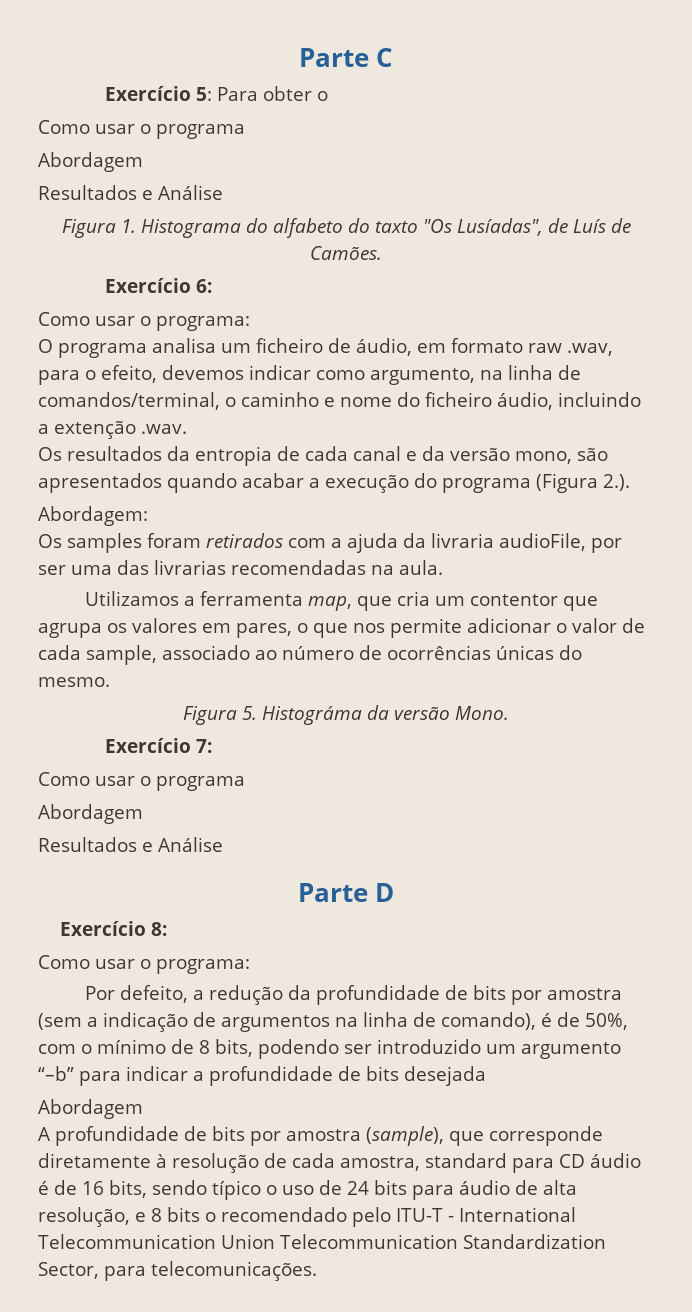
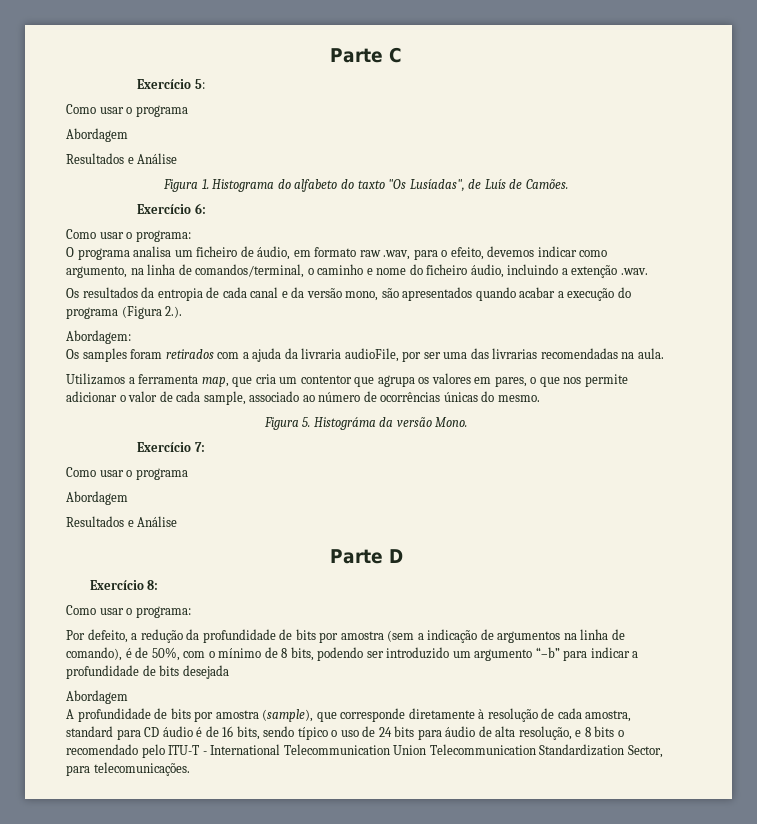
[217,86,329,101] Para obter o -> (205, 84) none

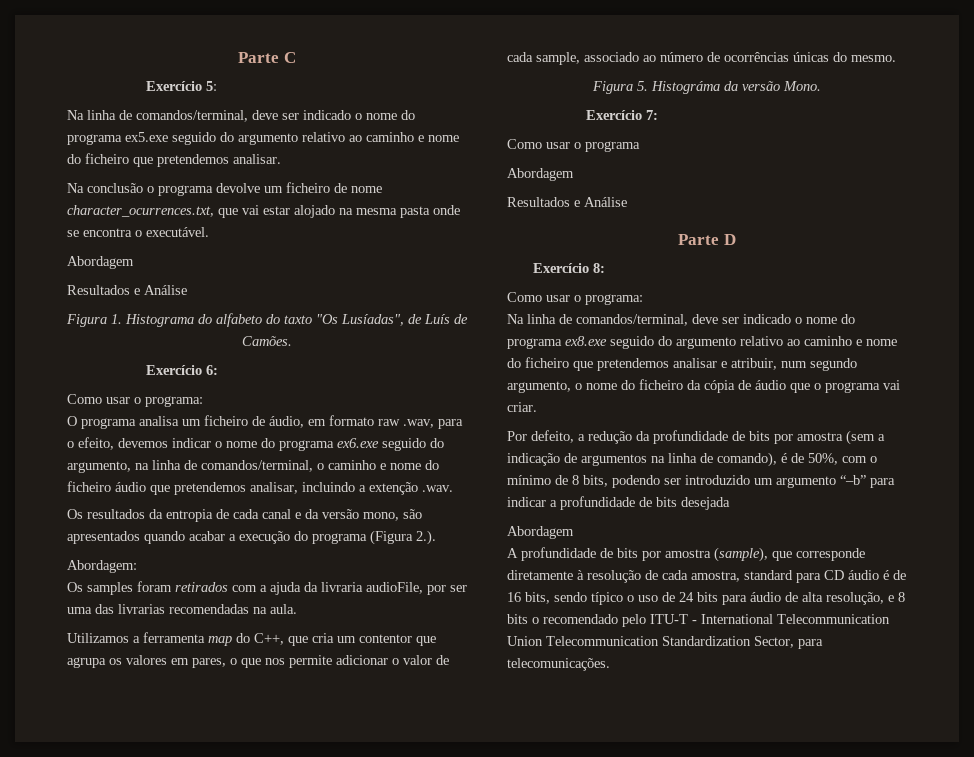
[66,104,188,117] Como usar o programa -> [67,110,415,122] [67,132,459,145] [67,153,281,167] [67,182,382,196] [67,205,460,218] [67,227,209,237] Na linha de comandos/terminal, deve ser indicado o nome do programa ex5.exe seguido do argumento relativo ao caminho e nome do ficheiro que pretendemos analisar. // Na conclusão o programa devolve um ficheiro de nome character_ocurrences.txt, que vai estar alojado na mesma pasta onde se encontra o executável.
[579,250,608,257] como -> [215,438,444,451] o nome do programa ex6.exe seguido do
[470,264,504,278] áudio, -> [115,482,298,495] áudio que pretendemos analisar,
[201,377,229,387] map, -> [208,633,284,646] map do C++,
(191, 612) none -> [507,314,855,326] [507,336,897,349] [507,357,857,371] [507,379,900,393] [507,402,537,412] // Na linha de comandos/terminal, deve ser indicado o nome do programa ex8.exe seguido do argumento relativo ao caminho e nome do ficheiro que pretendemos analisar e atribuir, num segundo argumento, o nome do ficheiro da cópia de áudio que o programa vai criar.

